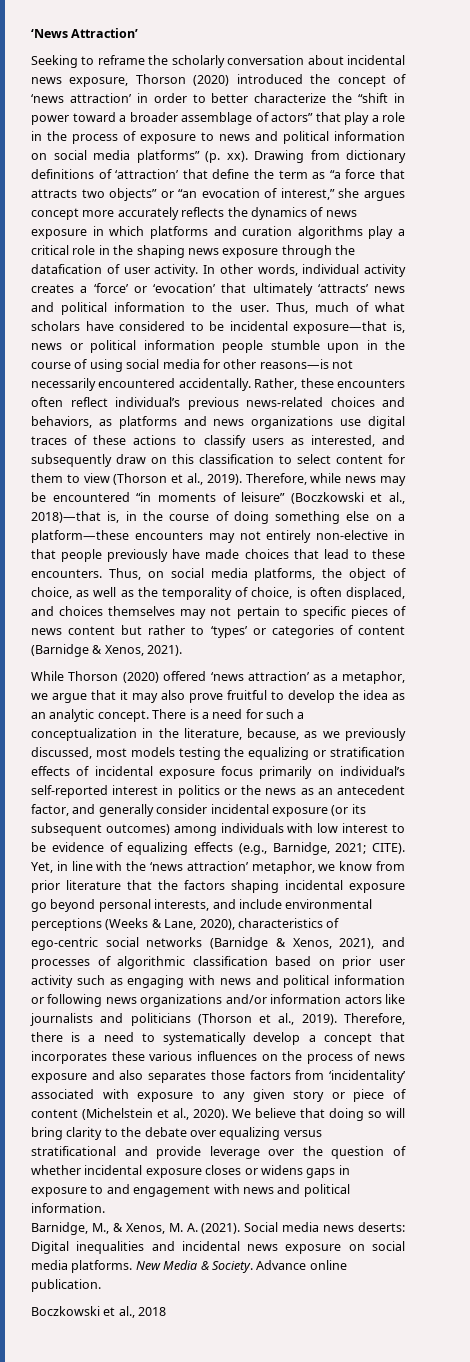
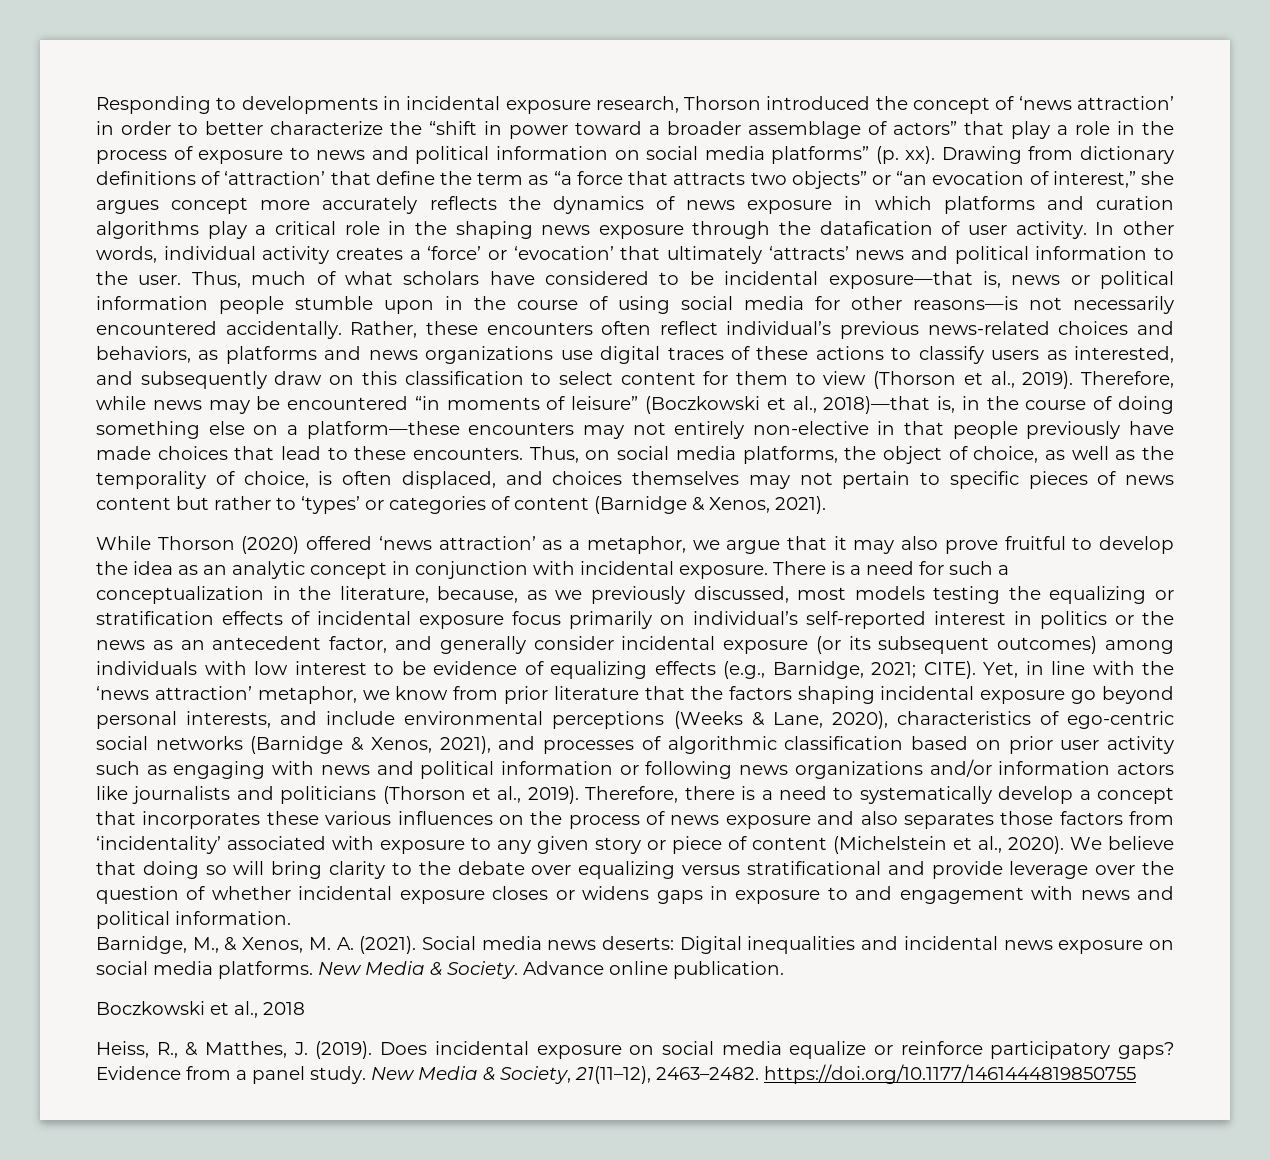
[31,28,139,38] [31,55,405,68] [31,74,230,87] ‘News Attraction’ // Seeking to reframe the scholarly conversation about incidental news exposure, Thorson (2020) -> [96,96,762,114] Responding to developments in incidental exposure research, Thorson
[97,710,149,722] concept. -> [310,561,768,579] concept in conjunction with incidental exposure.
(167, 1311) none -> [96,1041,1174,1059] [96,1064,1136,1084] // Heiss, R., & Matthes, J. (2019). Does incidental exposure on social media equalize or reinforce participatory gaps? Evidence from a panel study. New Media & Society, 21(11–12), 2463–2482. https://doi.org/10.1177/1461444819850755

